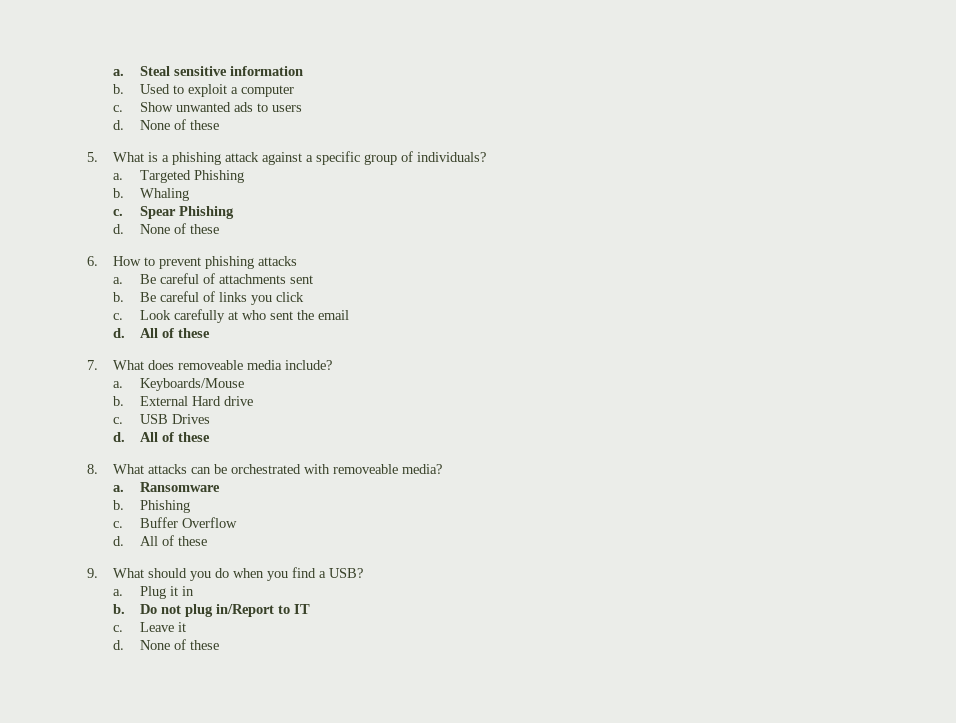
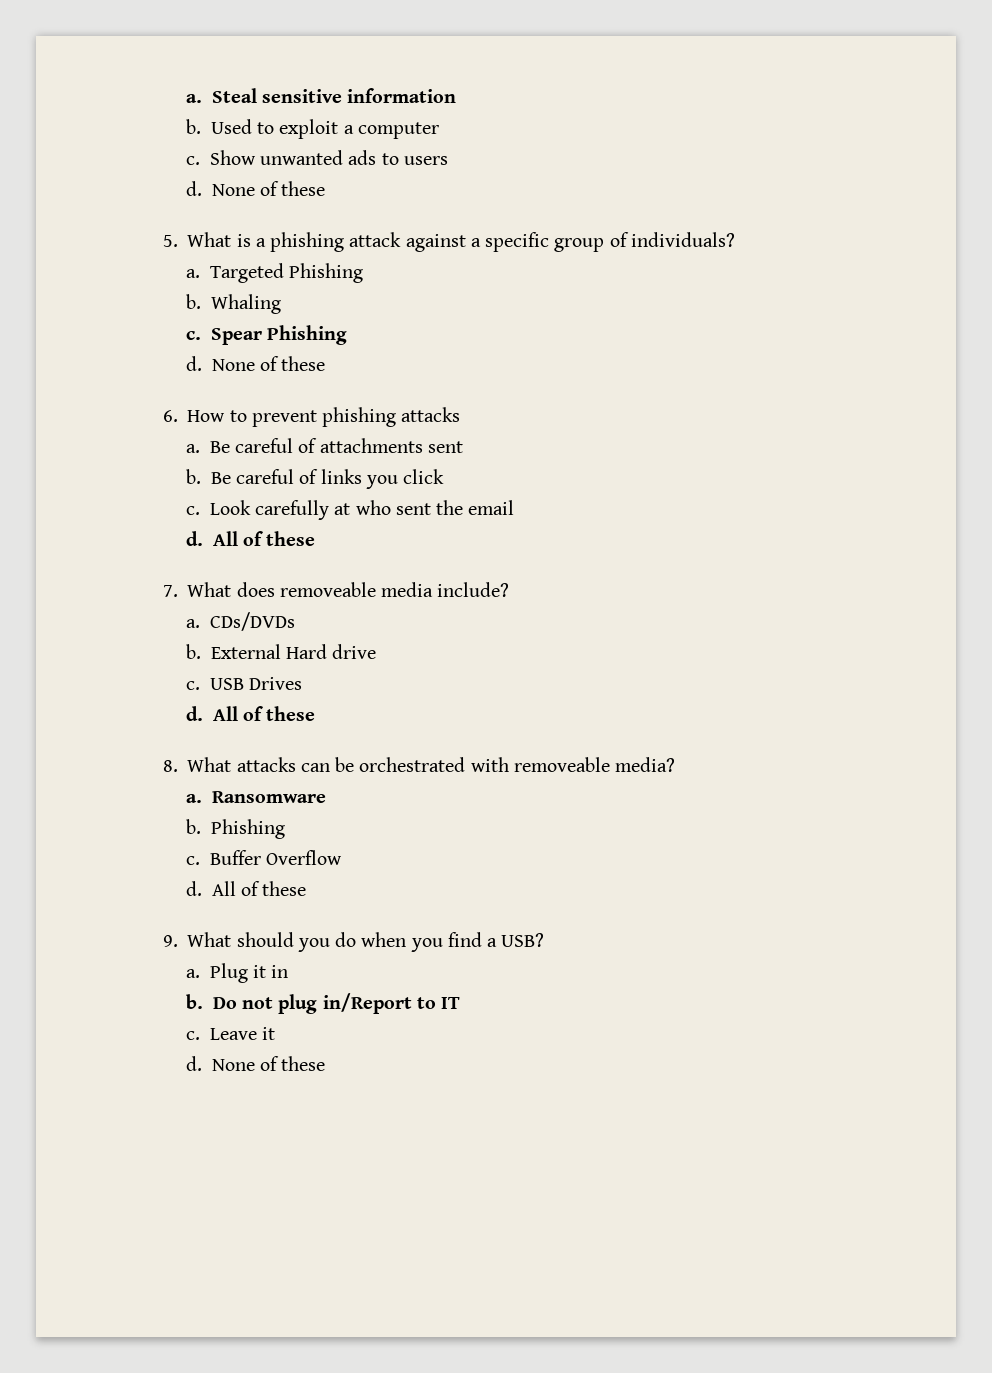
[139,378,244,391] Keyboards/Mouse -> [209,612,295,631] CDs/DVDs

